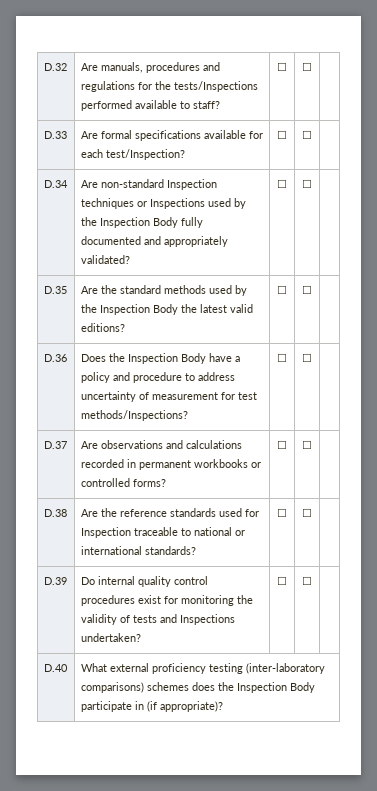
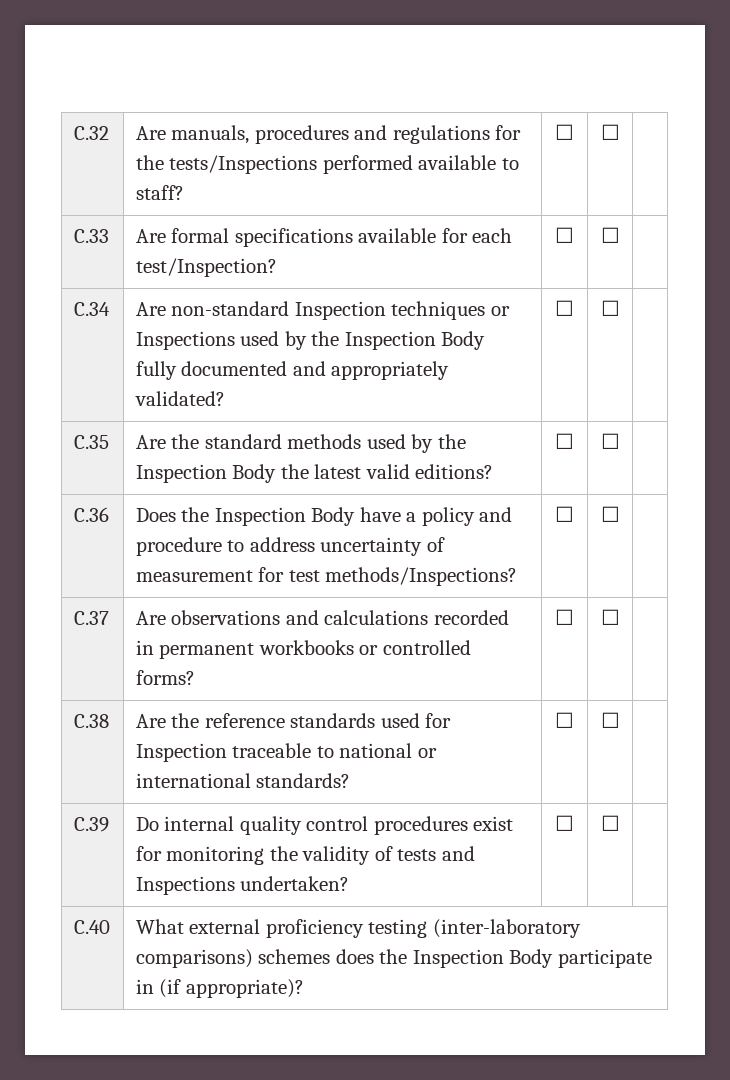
[43,63,67,71] D.32 -> [73,126,109,140] C.32
[43,131,67,139] D.33 -> [73,229,109,243] C.33
[43,180,68,188] D.34 -> [73,302,110,316] C.34
[43,286,67,294] D.35 -> [73,435,109,449] C.35
[43,354,67,362] D.36 -> [73,507,109,522] C.36
[43,441,67,449] D.37 -> [73,611,109,625] C.37
[43,509,67,517] D.38 -> [73,714,109,728] C.38
[43,577,67,585] D.39 -> [73,817,109,832] C.39
[43,664,68,672] D.40 -> [73,920,110,934] C.40

